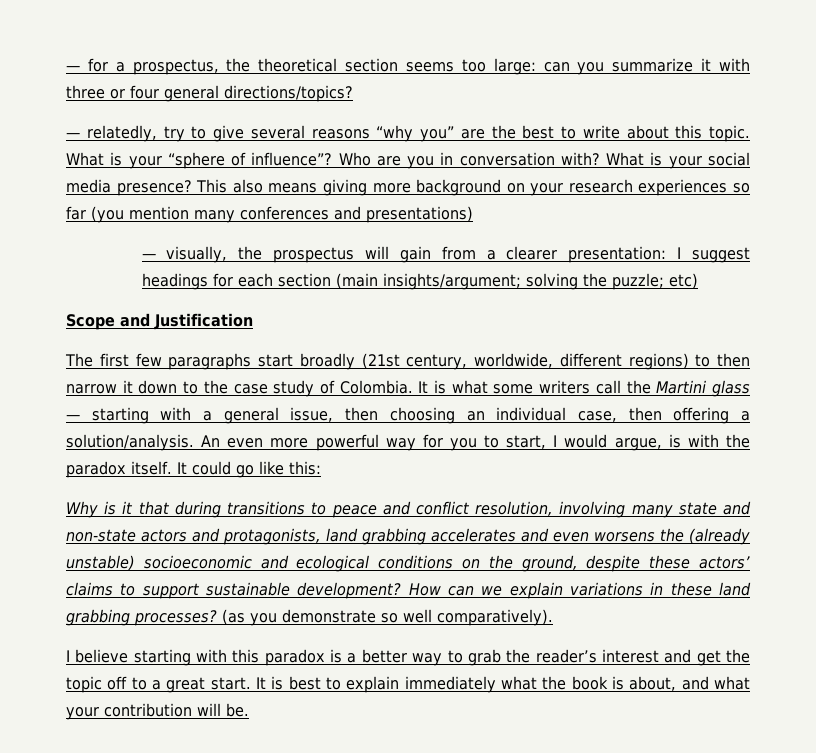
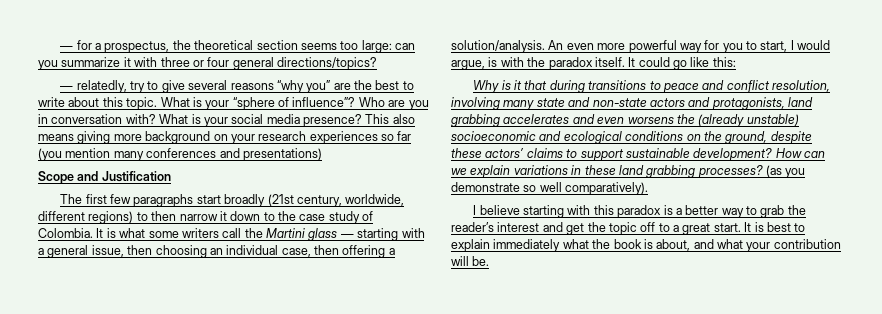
[141,246,751,263] [141,273,698,290] // — visually, the prospectus will gain from a clearer presentation: I suggest headings for each section (main insights/argument; solving the puzzle; etc) -> (322, 154) none

